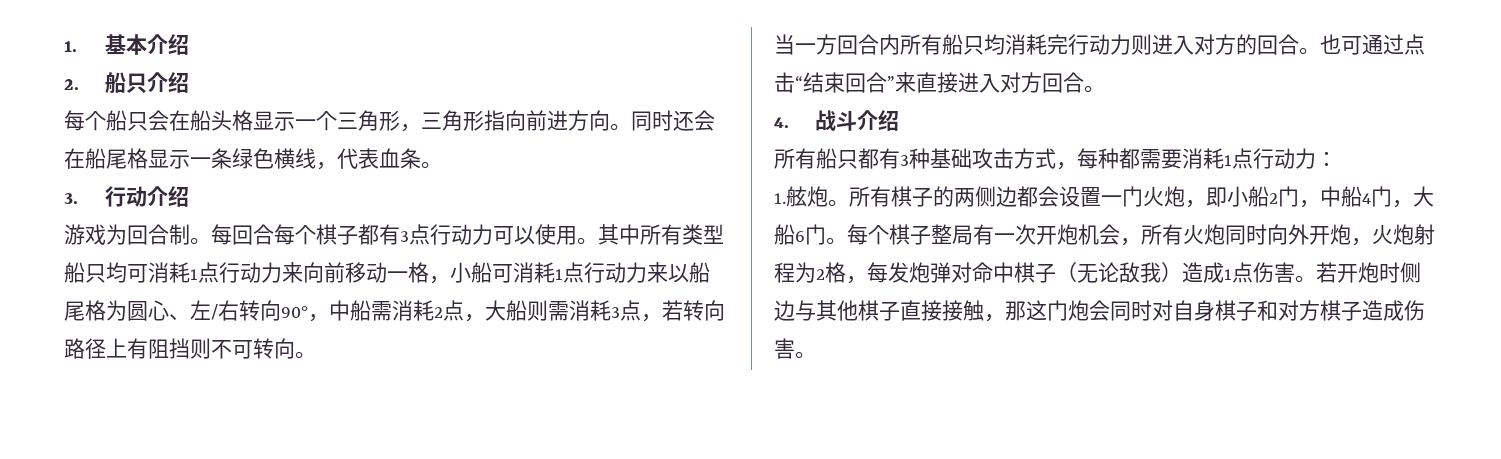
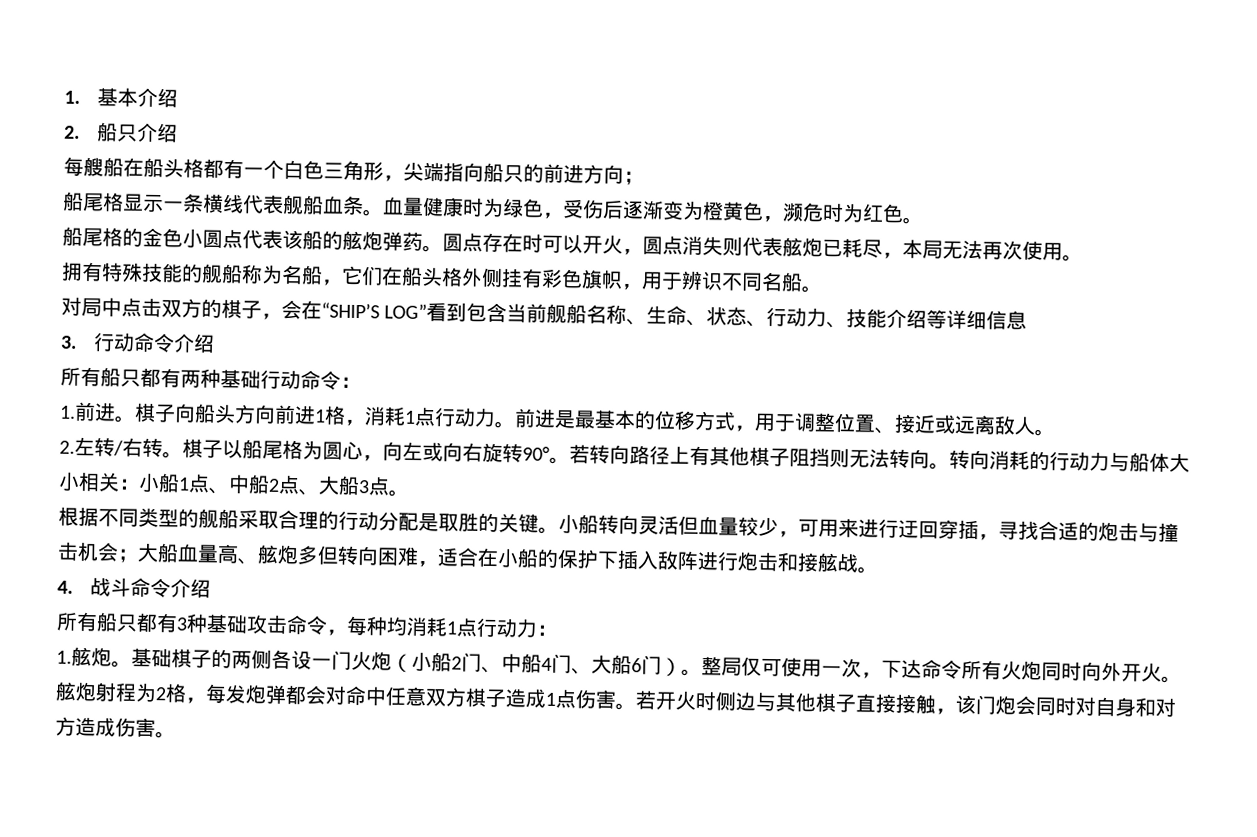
[85,110,715,132] [64,148,442,170] 个船只会在船头格显示一个三角形，三角形指向前进方向。同时还会在船尾格显示一条绿色横线，代表血条。 -> [83,156,644,186] [62,191,923,225] [62,226,1083,262] [61,261,822,293] [61,296,1028,330] 艘船在船头格都有一个白色三角形，尖端指向船只的前进方向； // 船尾格显示一条横线代表舰船血条。血量健康时为绿色，受伤后逐渐变为橙黄色，濒危时为红色。 // 船尾格的金色小圆点代表该船的舷炮弹药。圆点存在时可以开火，圆点消失则代表舷炮已耗尽，本局无法再次使用。 // 拥有特殊技能的舰船称为名船，它们在船头格外侧挂有彩色旗帜，用于辨识不同名船。 // 对局中点击双方的棋子，会在“SHIP’S LOG”看到包含当前舰船名称、生命、状态、行动力、技能介绍等详细信息
[147,186,190,207] [64,224,724,245] [64,262,710,284] [64,300,725,322] [64,338,316,359] [774,34,1425,55] [774,72,1084,93] 介绍 // 游戏为回合制。每回合每个棋子都有3点行动力可以使用。其中所有类型船只均可消耗1点行动力来向前移动一格，小船可消耗1点行动力来以船尾格为圆心、左/右转向90°，中船需消耗2点，大船则需消耗3点，若转向路径上有阻挡则不可转向。 // 当一方回合内所有船只均消耗完行动力则进入对方的回合。也可通过点击“结束回合”来直接进入对方回合 -> [133,332,216,353] [60,366,361,390] [59,401,1055,437] [59,436,1190,473] [58,471,409,497] [58,506,1179,543] [57,541,859,573] 命令介绍 // 所有船只都有两种基础行动命令： // 1.前进。棋子向船头方向前进1格，消耗1点行动力。前进是最基本的位移方式，用于调整位置、接近或远离敌人。 // 2.左转/右转。棋子以船尾格为圆心，向左或向右旋转90°。若转向路径上有其他棋子阻挡则无法转向。转向消耗的行动力与船体大小相关：小船1点、中船2点、大船3点。 // 根据不同类型的舰船采取合理的行动分配是取胜的关键。小船转向灵活但血量较少，可用来进行迂回穿插，寻找合适的炮击与撞击机会；大船血量高、舷炮多但转向困难，适合在小船的保护下插入敌阵进行炮击和接舷战
(858, 121) none -> [130,577,172,598] 命令
[1014,148,1182,170] 方式，每种都需要 -> [286,615,408,636] 命令，每种均
[849,186,891,207] 所有 -> [131,647,172,668] 基础
[996,186,1101,207] 边都会设置 -> [271,649,312,670] 各设
[1185,187,1227,208] ，即 -> [391,653,412,673] （
[1299,200,1320,208] ， -> [481,666,502,674] 、
[1392,200,1413,208] ， -> [571,668,592,675] 、
[826,224,1141,246] 。每个棋子整局有一次开炮机会， -> [661,656,962,679] ）。整局仅可使用一次，下达命令
[1330,224,1393,246] 炮，火 -> [1141,662,1182,684] [55,681,77,701] 火。舷
[951,262,1182,283] 对命中棋子（无论敌我） -> [285,685,507,708] 都会对命中任意双方棋子
[1358,262,1379,283] 炮 -> [675,690,697,711] 火
[1005,300,1047,321] 那这 -> [955,694,976,715] 该
[1215,300,1362,321] 棋子和对方棋子 -> [1135,697,1176,718] [55,716,76,736] 和对方

